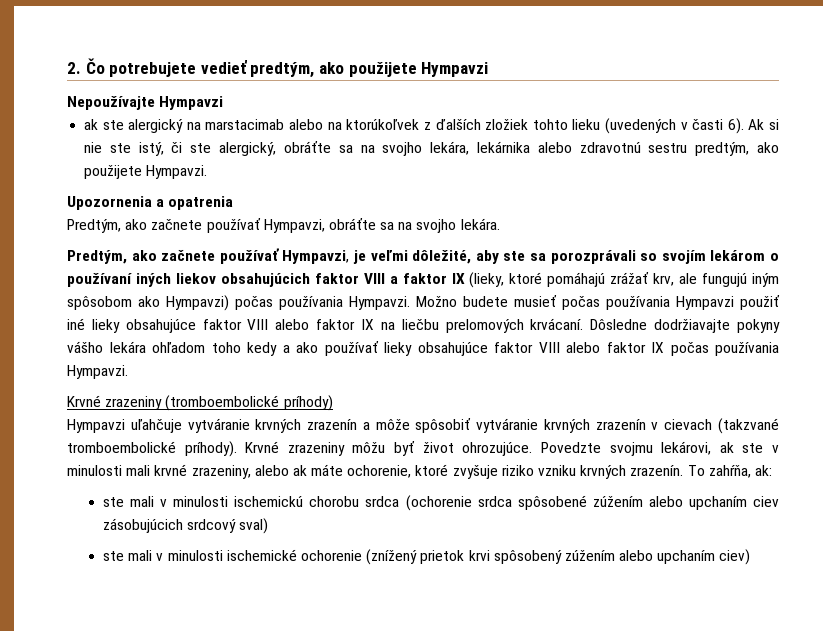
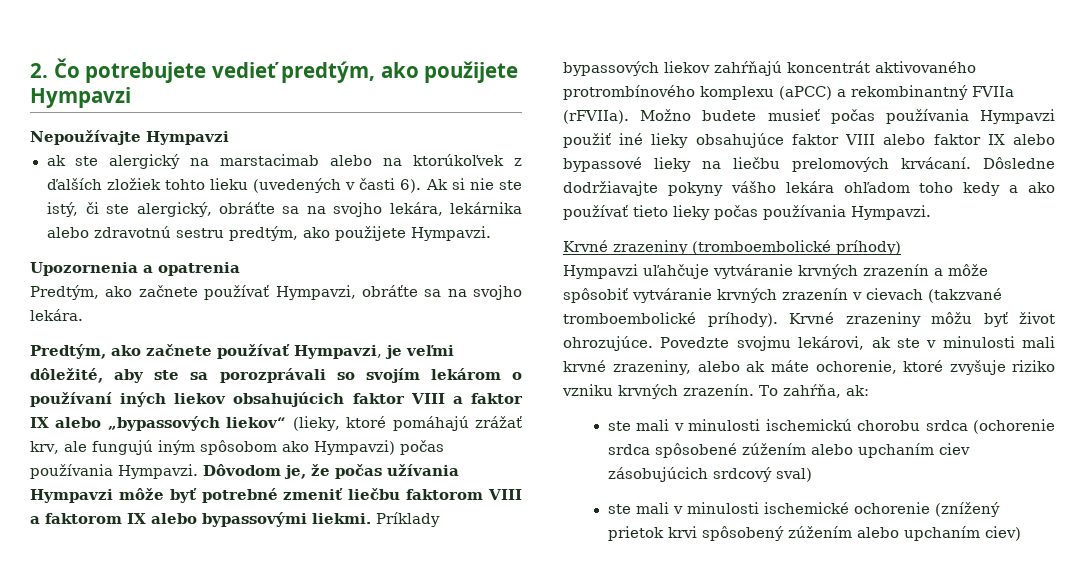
(465, 278) none -> [55,416,287,431] alebo „bypassových liekov“
(410, 303) none -> [203,464,459,479] [30,488,522,503] [30,512,440,527] [563,61,976,76] [563,85,1014,100] [563,110,629,124] Dôvodom je, že počas užívania Hympavzi môže byť potrebné zmeniť liečbu faktorom VIII a faktorom IX alebo bypassovými liekmi. Príklady bypassových liekov zahŕňajú koncentrát aktivovaného protrombínového komplexu (aPCC) a rekombinantný FVIIa (rFVIIa).
(374, 324) none -> [1013,134,1055,145] [563,157,691,172] alebo bypassové lieky
[384,342,664,356] lieky obsahujúce faktor VIII alebo faktor IX -> [633,205,710,220] tieto lieky

